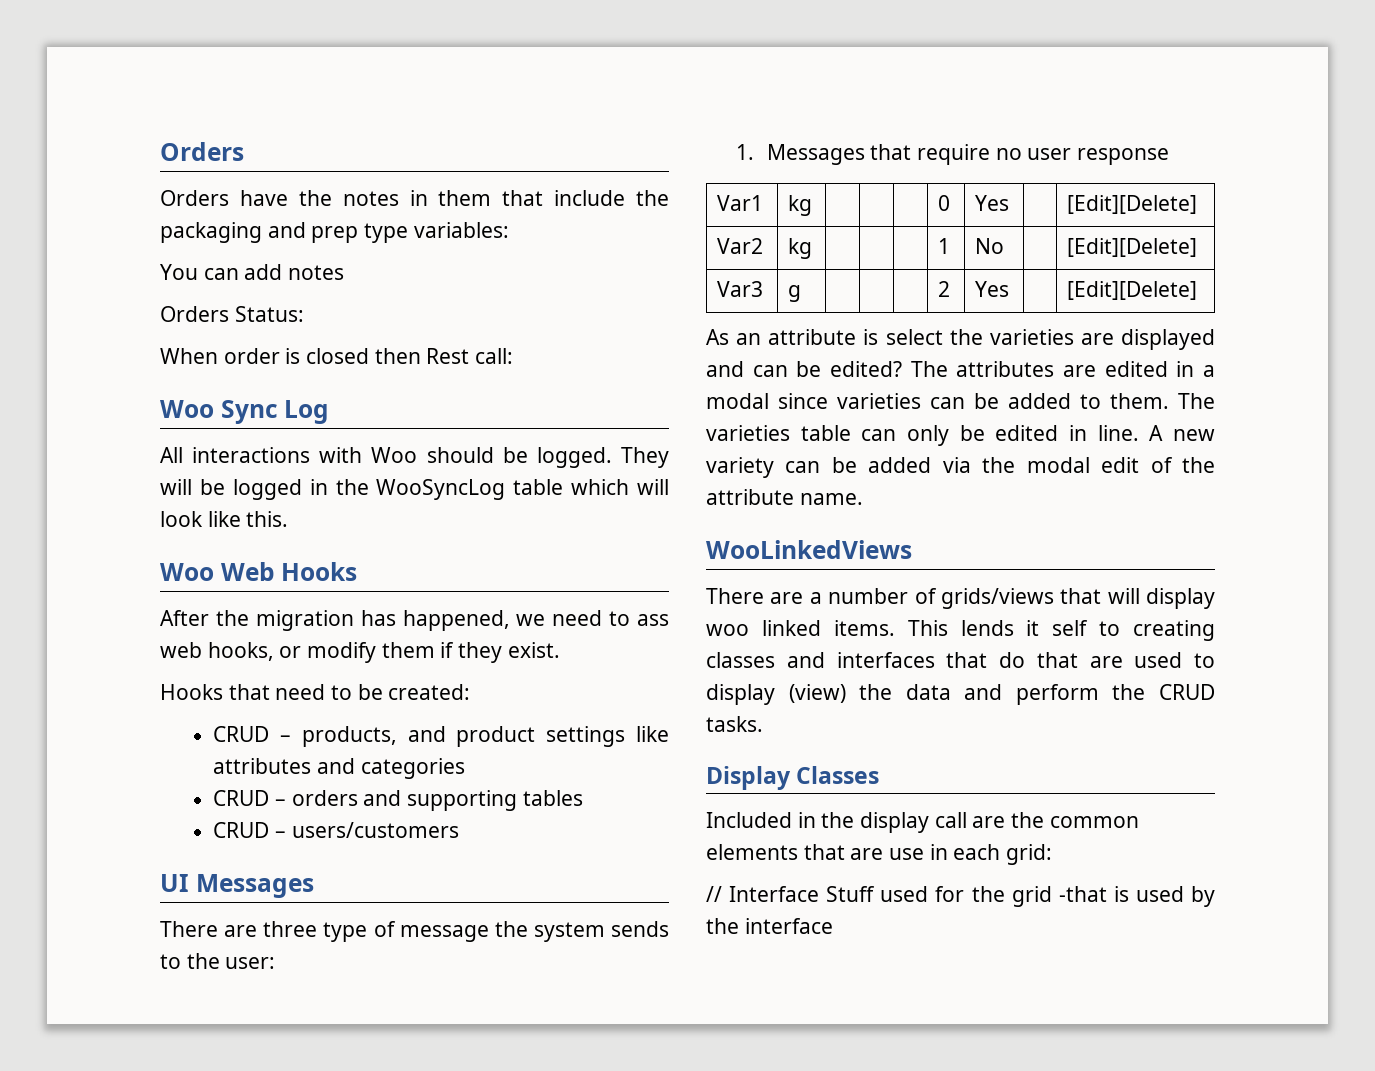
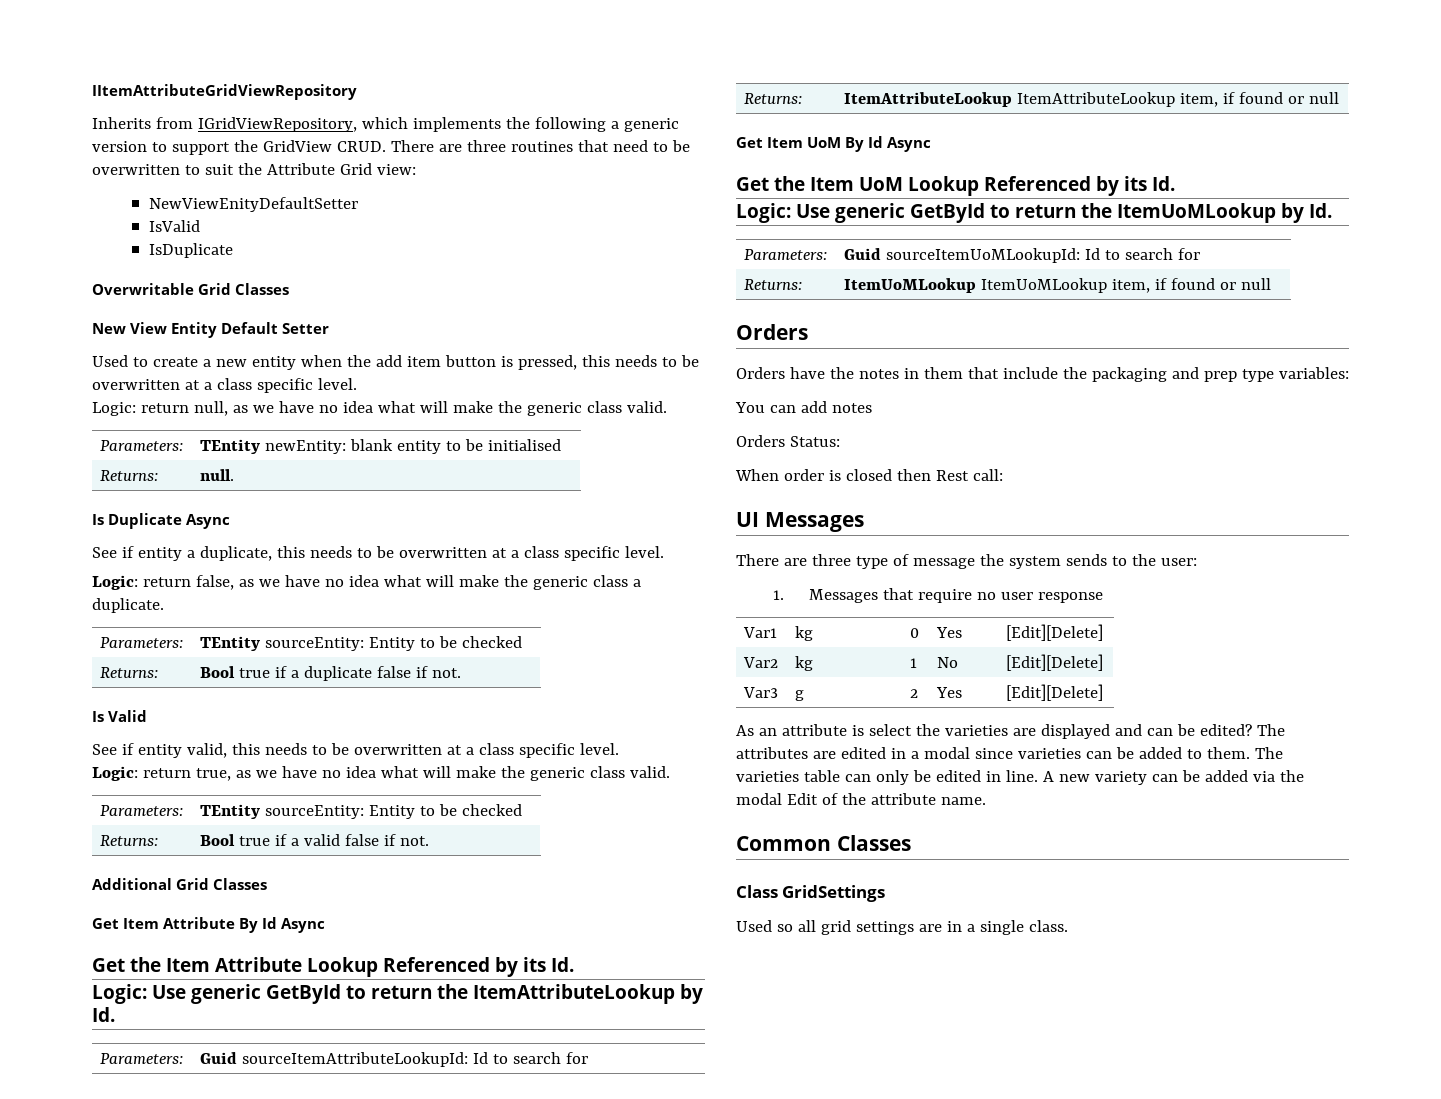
(160, 151) none -> [92,84,357,100] [92,117,679,132] [92,140,690,155] [92,163,416,175] [149,197,359,212] [149,220,201,232] [149,243,234,258] [92,283,290,295] [92,322,330,338] [92,355,699,370] [92,378,357,393] [92,401,667,416] [100,440,184,451] [200,439,562,454] [100,470,159,481] [200,469,235,481] [92,513,231,529] [92,546,664,561] [92,575,641,590] [92,598,164,613] [100,637,184,648] [200,636,523,651] [100,667,159,678] [200,666,462,681] [92,710,148,722] [92,743,619,758] [92,766,670,781] [100,805,184,816] [200,804,523,819] [100,835,159,846] [200,834,430,846] [92,878,268,890] [92,917,326,933] [92,957,574,977] [92,984,703,1004] [92,1007,115,1022] [100,1053,184,1064] [200,1052,589,1067] [744,93,803,104] [844,92,1340,107] [736,136,932,152] [736,176,1175,196] [736,203,1332,223] [744,249,828,260] [844,248,1201,263] [744,279,803,290] [844,278,1272,293] IItemAttributeGridViewRepository // Inherits from IGridViewRepository, which implements the following a generic version to support the GridView CRUD. There are three routines that need to be overwritten to suit the Attribute Grid view: // NewViewEnityDefaultSetter // IsValid // IsDuplicate // Overwritable Grid Classes // New View Entity Default Setter // Used to create a new entity when the add item button is pressed, this needs to be overwritten at a class specific level. // Logic: return null, as we have no idea what will make the generic class valid. // Parameters: | TEntity newEntity: blank entity to be initialised // Returns: | null. // Is Duplicate Async // See if entity a duplicate, this needs to be overwritten at a class specific level. // Logic: return false, as we have no idea what will make the generic class a duplicate. // Parameters: | TEntity sourceEntity: Entity to be checked // Returns: | Bool true if a duplicate false if not. // Is Valid // See if entity valid, this needs to be overwritten at a class specific level. // Logic: return true, as we have no idea what will make the generic class valid. // Parameters: | TEntity sourceEntity: Entity to be checked // Returns: | Bool true if a valid false if not. // Additional Grid Classes // Get Item Attribute By Id Async // Get the Item Attribute Lookup Referenced by its Id. // Logic: Use generic GetById to return the ItemAttributeLookup by Id. // Parameters: | Guid sourceItemAttributeLookupId: Id to search for // Returns: | ItemAttributeLookup ItemAttributeLookup item, if found or null // Get Item UoM By Id Async // Get the Item UoM Lookup Referenced by its Id. // Logic: Use generic GetById to return the ItemUoMLookup by Id. // Parameters: | Guid sourceItemUoMLookupId: Id to search for // Returns: | ItemUoMLookup ItemUoMLookup item, if found or null //
[160,400,330,424] [160,447,670,468] [160,479,669,500] [160,511,289,527] [160,562,358,581] [160,610,669,631] [160,642,560,663] [160,684,471,700] [213,726,669,747] [213,758,465,779] [213,790,583,811] [213,822,459,838] // Woo Sync Log // All interactions with Woo should be logged. They will be logged in the WooSyncLog table which will look like this. // Woo Web Hooks // After the migration has happened, we need to ass web hooks, or modify them if they exist. // Hooks that need to be created: // CRUD – products, and product settings like attributes and categories // CRUD – orders and supporting tables // CRUD – users/customers -> (1003, 475) none
[1101,457,1140,473] edit -> [786,793,818,805] Edit
[706,540,912,559] [706,588,1215,609] [706,620,1215,641] [706,652,1215,668] [706,684,1215,705] [706,716,763,732] [706,766,880,790] [706,812,1139,833] [706,844,1053,865] [706,886,1215,907] [706,918,833,934] WooLinkedViews // There are a number of grids/views that will display woo linked items. This lends it self to creating classes and interfaces that do that are used to display (view) the data and perform the CRUD tasks. // Display Classes // Included in the display call are the common elements that are use in each grid: // // Interface Stuff used for the grid -that is used by the interface -> [736,835,911,851] [736,885,886,902] [736,920,1068,935] Common Classes // Class GridSettings // Used so all grid settings are in a single class.

